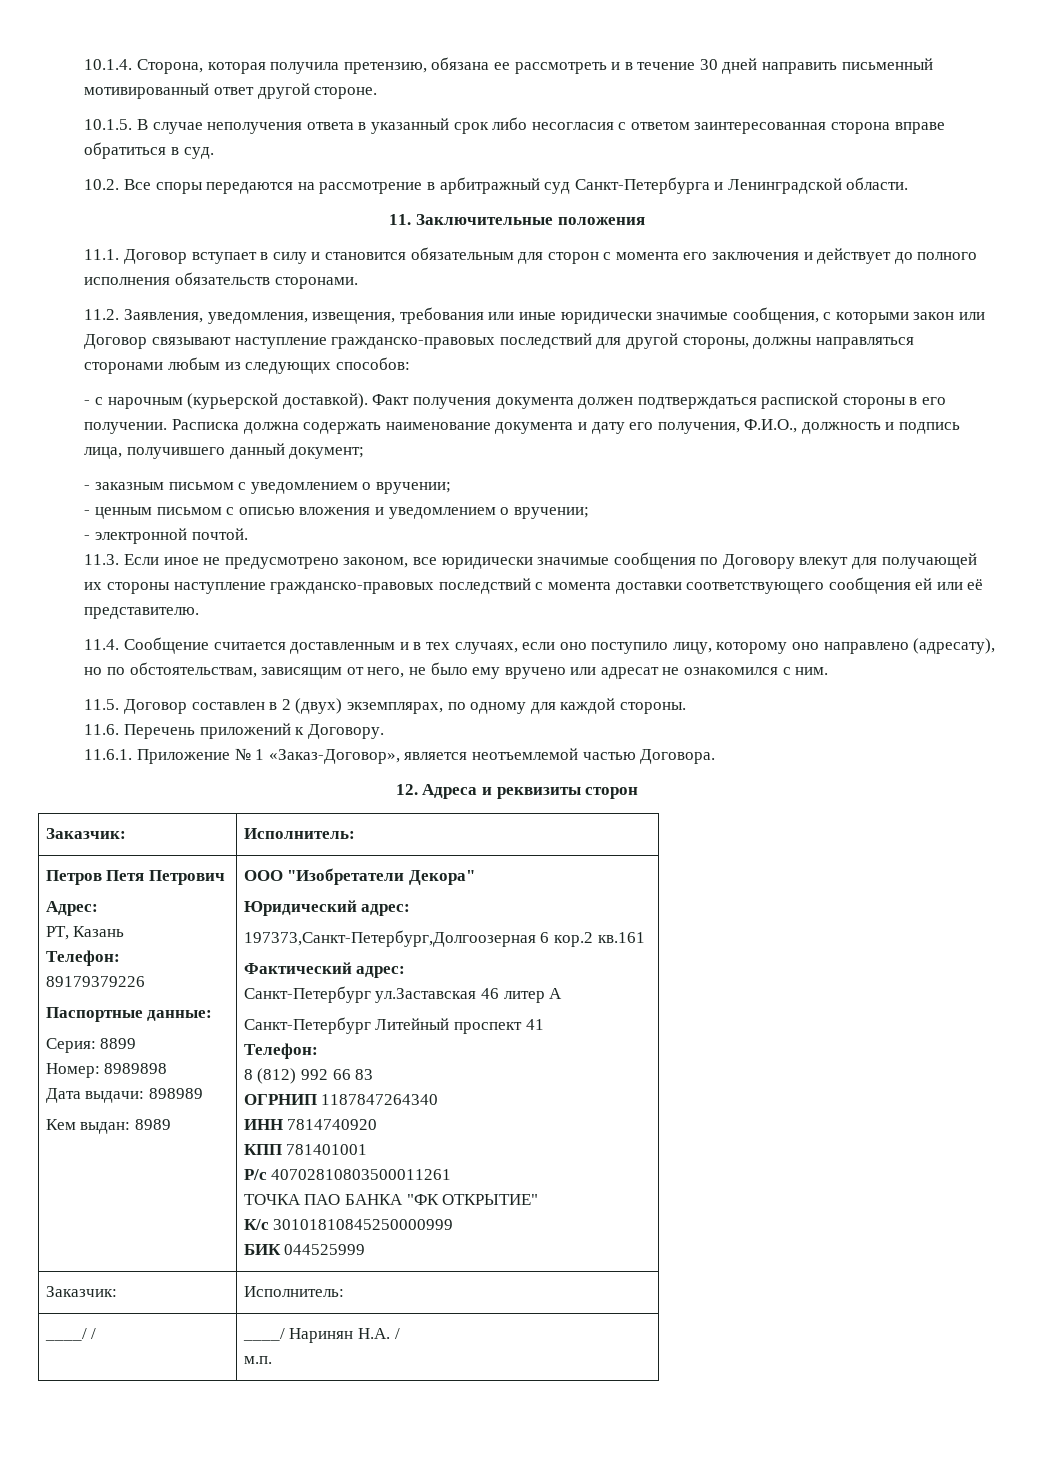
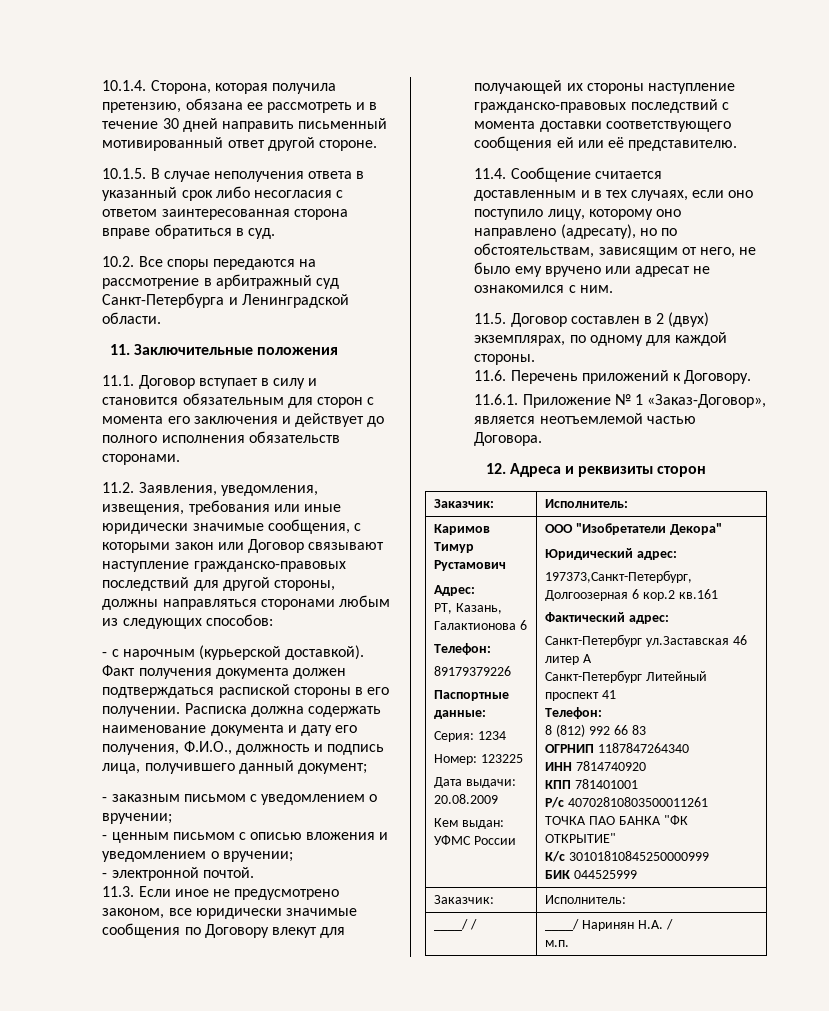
[45,870,226,885] Петров Петя Петрович -> [434,524,491,535] [434,542,475,553] [434,560,507,571] Каримов Тимур Рустамович
[73,926,125,937] Казань -> [456,603,503,614] [434,620,528,630] Казань, Галактионова 6
[100,1038,137,1049] 8899 -> [478,731,507,740] 1234
[104,1063,168,1074] 8989898 -> [481,754,524,763] 123225
[149,1088,204,1099] 898989 -> [434,794,499,804] 20.08.2009
[135,1119,172,1130] 8989 -> [434,835,517,845] УФМС России

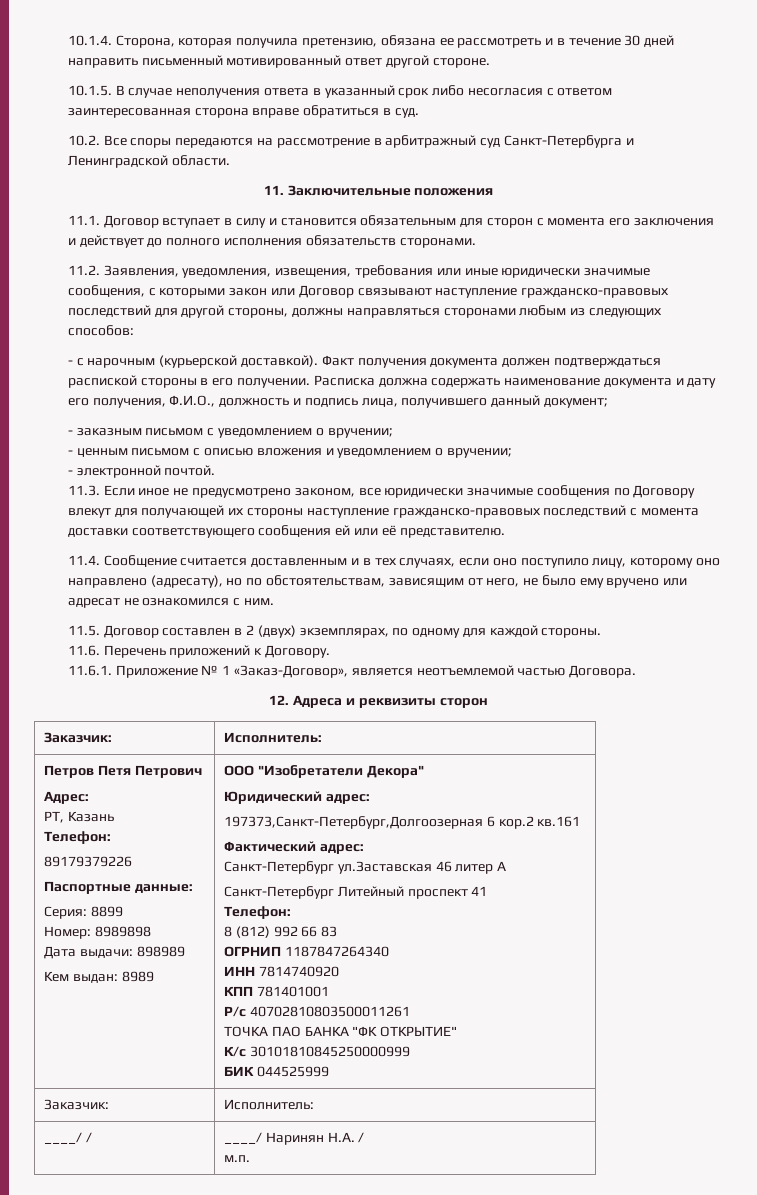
[434,524,491,535] [434,542,475,553] [434,560,507,571] Каримов Тимур Рустамович -> [44,765,202,778] Петров Петя Петрович
[456,603,503,614] [434,620,528,630] Казань, Галактионова 6 -> [67,811,114,822] Казань
[478,731,507,740] 1234 -> [90,906,123,917] 8899
[481,754,524,763] 123225 -> [94,926,151,937] 8989898
[434,794,499,804] 20.08.2009 -> [136,946,185,957] 898989
[434,835,517,845] УФМС России -> [121,971,154,982] 8989

